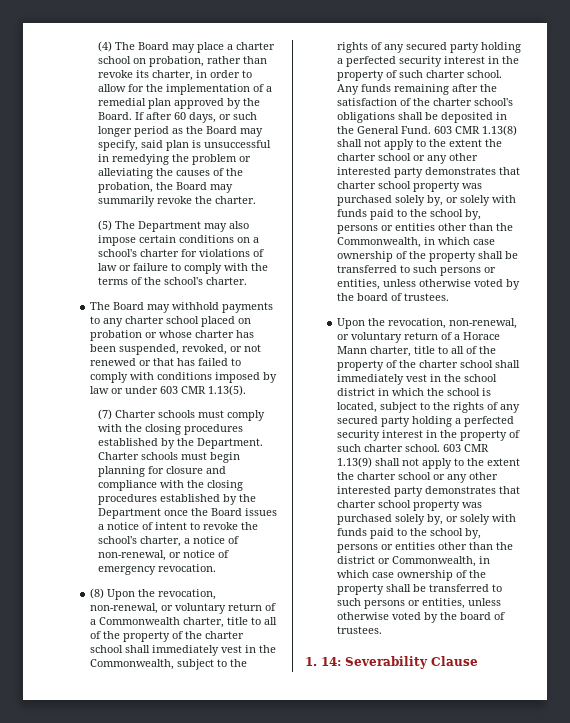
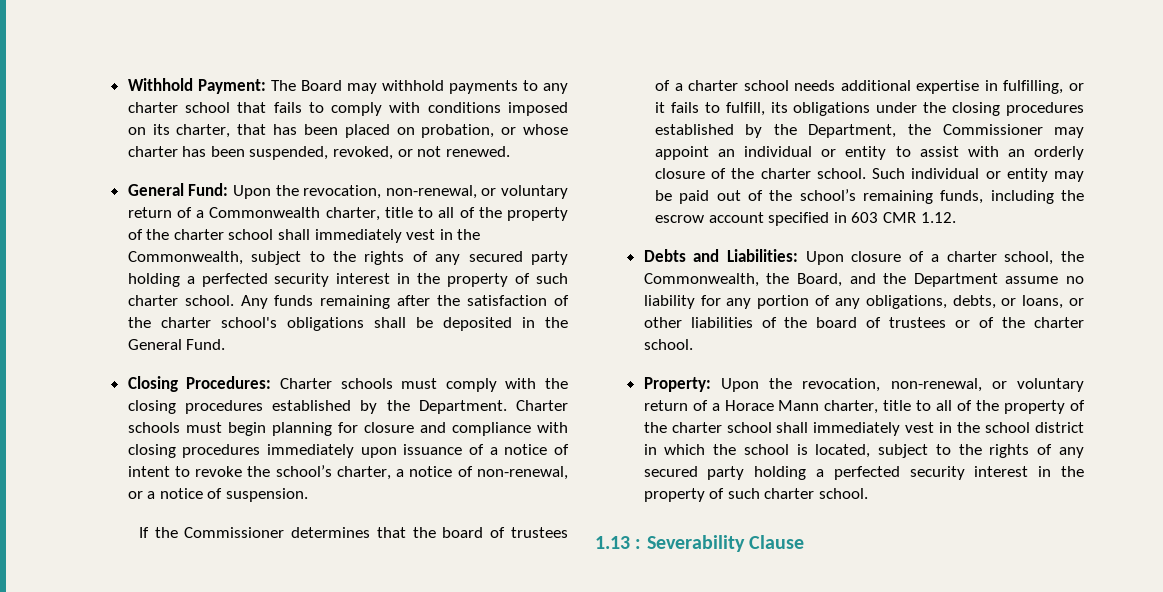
[98,41,276,53] [98,56,268,67] [98,70,253,81] [98,84,273,95] [98,98,261,109] [98,112,258,123] [98,126,264,137] [98,140,272,151] [98,154,252,165] [98,168,244,179] [98,182,234,193] [98,196,257,207] [98,220,250,232] [98,235,260,246] [98,249,265,257] [98,263,269,274] [98,277,248,285] (4) The Board may place a charter school on probation, rather than revoke its charter, in order to allow for the implementation of a remedial plan approved by the Board. If after 60 days, or such longer period as the Board may specify, said plan is unsuccessful in remedying the problem or alleviating the causes of the probation, the Board may summarily revoke the charter. // (5) The Department may also impose certain conditions on a school's charter for violations of law or failure to comply with the terms of the school's charter. // -> [127,78,266,94] Withhold Payment:
(200, 320) none -> [237,102,568,116] [127,124,338,138] that fails to comply with conditions imposed on its charter, that has been
[90,330,143,341] probation -> [421,124,495,138] probation,
[90,358,242,366] [90,372,278,383] [90,385,247,396] [98,409,266,421] [98,424,244,435] [98,438,264,449] [98,452,241,463] [98,466,227,477] [98,480,244,491] [98,494,257,505] [98,508,278,519] [98,522,259,530] [98,536,240,547] [98,550,230,561] [98,564,217,575] [90,588,105,599] renewed or that has failed to comply with conditions imposed by law or under 603 CMR 1.13(5). // (7) Charter schools must comply with the closing procedures established by the Department. Charter schools must begin planning for closure and compliance with the closing procedures established by the Department once the Board issues a notice of intent to revoke the school's charter, a notice of non-renewal, or notice of emergency revocation. // (8) -> [445,146,510,157] [127,183,229,196] renewed. // General Fund:
[434,125,518,136] [337,139,503,150] [337,153,479,164] [337,167,521,178] [337,181,483,192] [337,195,517,206] [337,209,482,220] [337,223,514,234] [337,237,496,248] [337,251,519,262] [337,265,497,276] [337,279,521,290] [337,293,450,301] 603 CMR 1.13(8) shall not apply to the extent the charter school or any other interested party demonstrates that charter school property was purchased solely by, or solely with funds paid to the school by, persons or entities other than the Commonwealth, in which case ownership of the property shall be transferred to such persons or entities, unless otherwise voted by the board of trustees. // -> [127,376,568,392] [127,400,569,414] [127,422,568,436] [127,444,570,458] [127,465,568,480] [127,488,309,502] [138,527,568,538] [654,80,1084,94] [654,102,1084,116] [654,124,1084,138] [654,146,1084,160] [654,168,1084,182] [654,189,1084,204] [654,212,956,226] [643,249,1084,265] [643,273,1084,287] [643,295,1084,309] [643,317,1084,328] [643,339,693,350] [643,377,711,392] // Closing Procedures: Charter schools must comply with the closing procedures established by the Department. Charter schools must begin planning for closure and compliance with closing procedures immediately upon issuance of a notice of intent to revoke the school’s charter, a notice of non-renewal, or a notice of suspension. // If the Commissioner determines that the board of trustees of a charter school needs additional expertise in fulfilling, or it fails to fulfill, its obligations under the closing procedures established by the Department, the Commissioner may appoint an individual or entity to assist with an orderly closure of the charter school. Such individual or entity may be paid out of the school’s remaining funds, including the escrow account specified in 603 CMR 1.12. // Debts and Liabilities: Upon closure of a charter school, the Commonwealth, the Board, and the Department assume no liability for any portion of any obligations, debts, or loans, or other liabilities of the board of trustees or of the charter school. // Property:
[443,444,490,452] [337,457,521,469] [337,472,499,483] [337,486,521,497] [337,500,483,511] [337,514,517,525] [337,528,482,539] [337,542,514,553] [337,556,491,567] [337,570,487,581] [337,584,503,595] [337,598,502,609] [337,612,506,623] [337,626,383,634] [305,657,341,666] 603 CMR 1.13(9) shall not apply to the extent the charter school or any other interested party demonstrates that charter school property was purchased solely by, or solely with funds paid to the school by, persons or entities other than the district or Commonwealth, in which case ownership of the property shall be transferred to such persons or entities, unless otherwise voted by the board of trustees. // 1. 14: -> [595,536,642,549] // 1.13 :

